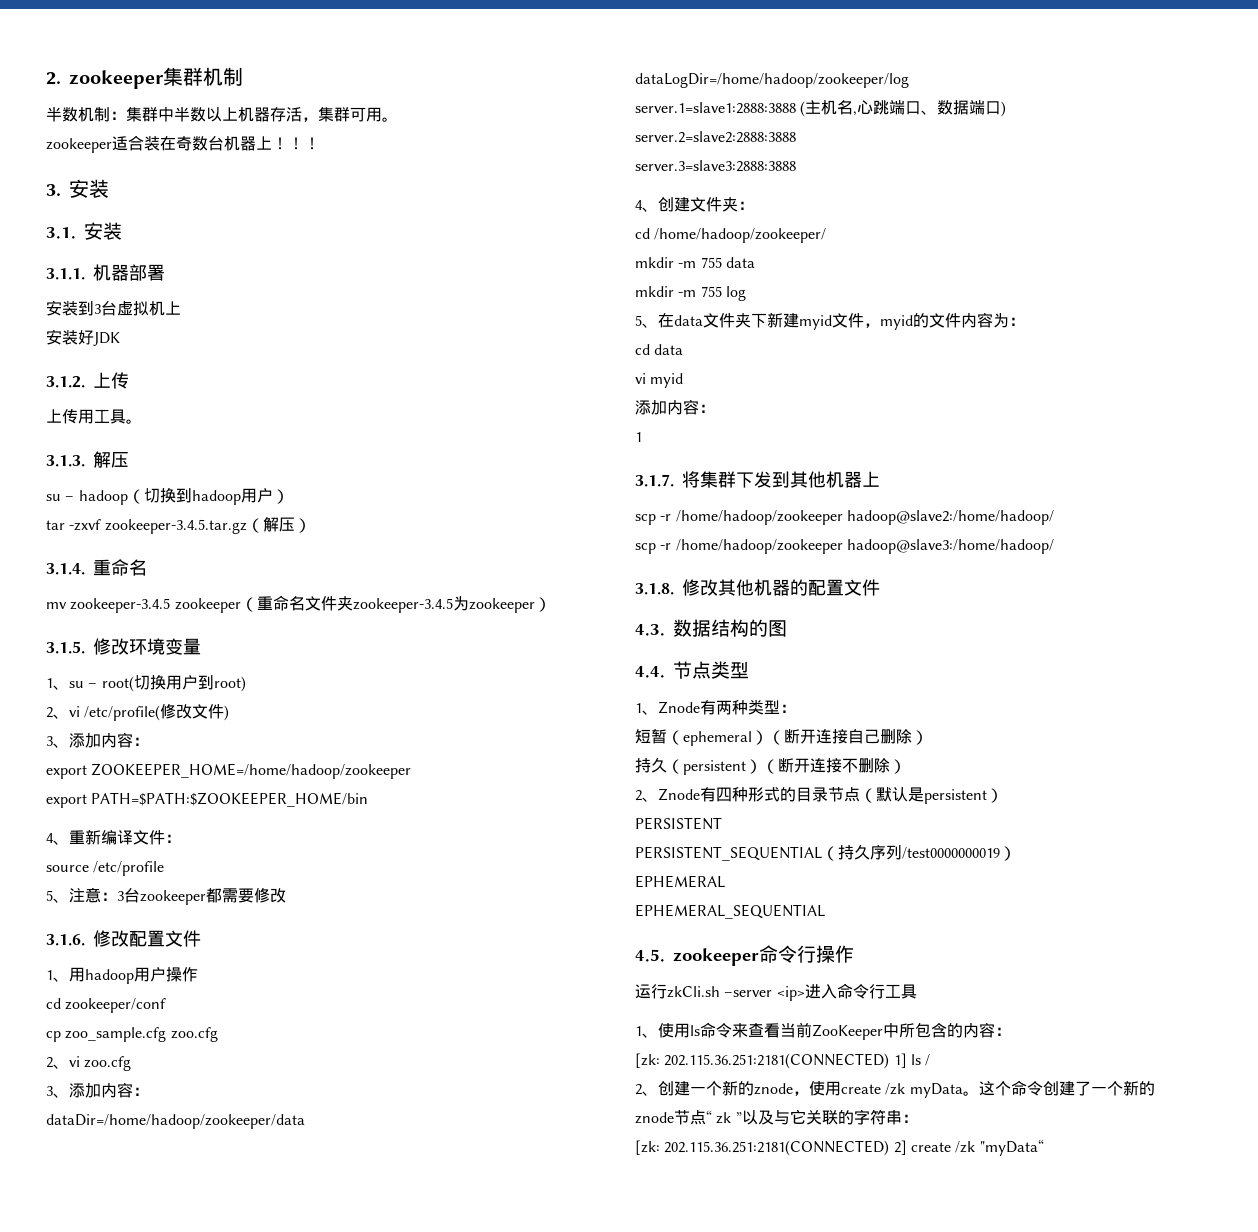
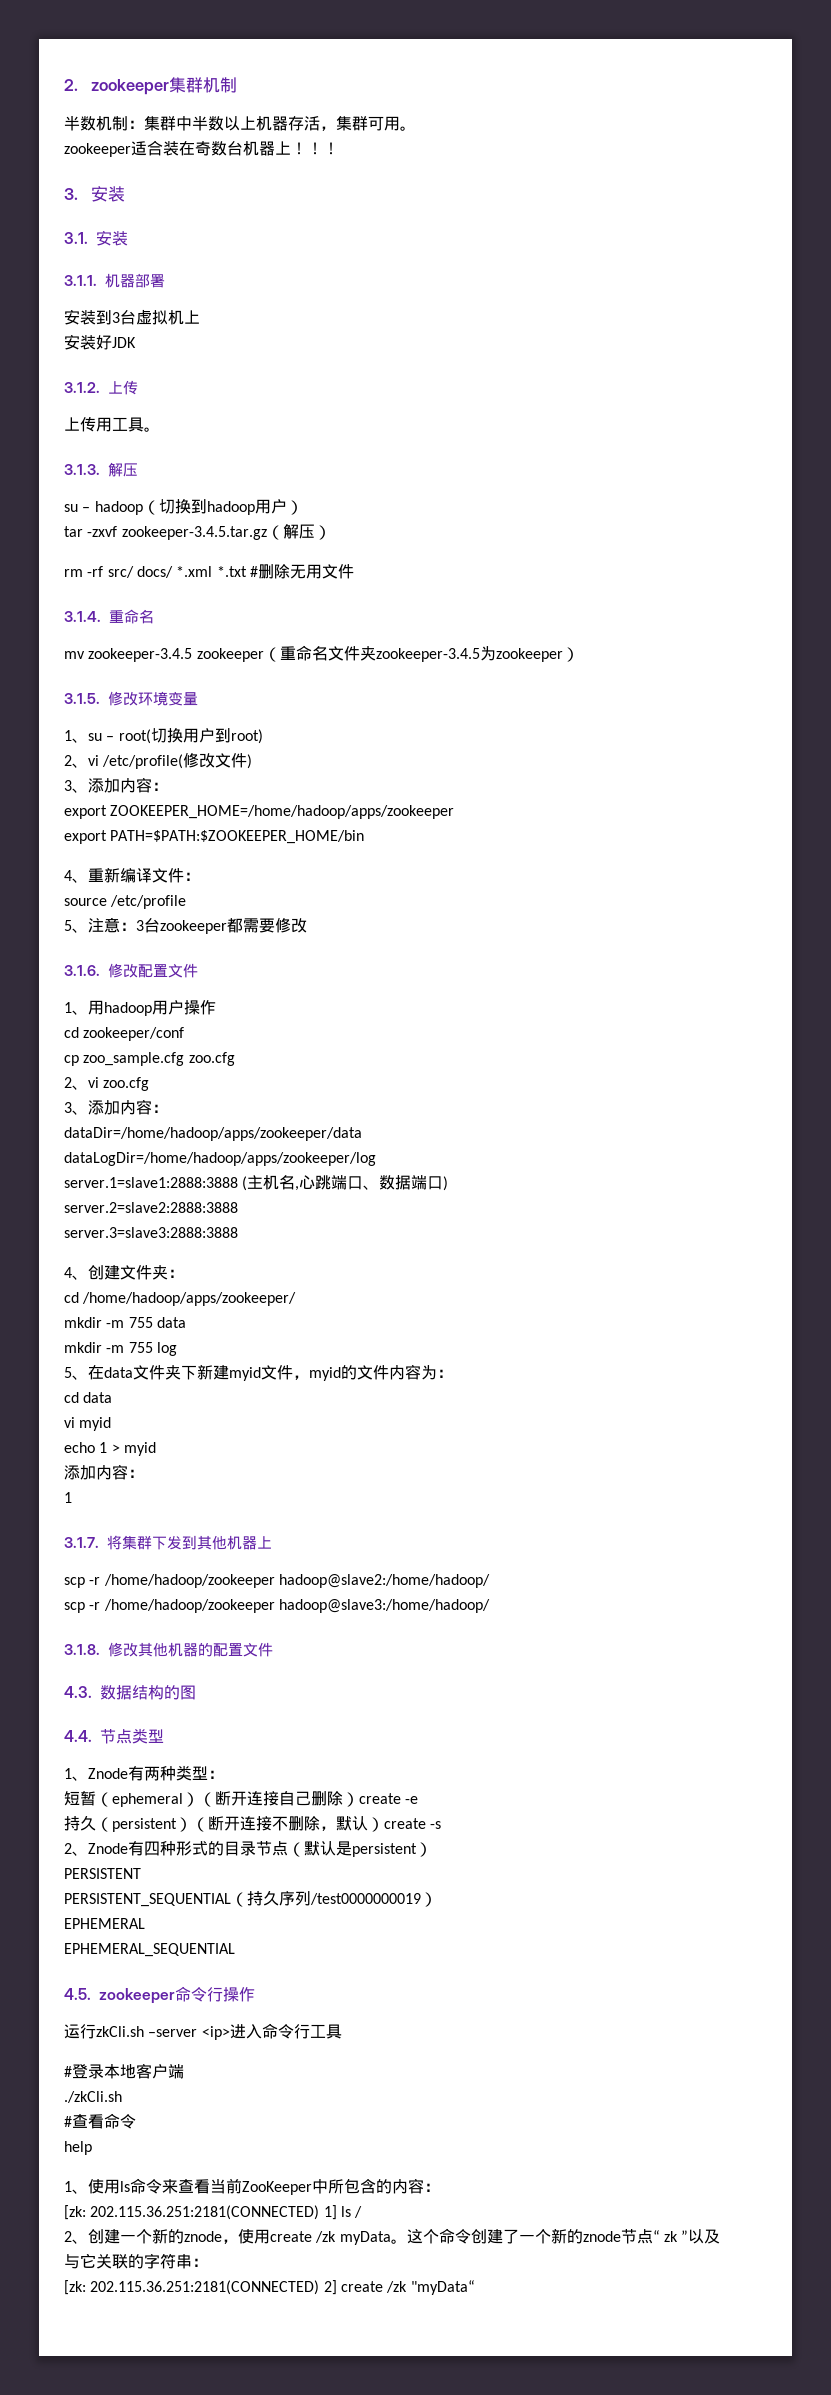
(311, 525) none -> [64,564,354,579] // rm -rf src/ docs/ *.xml *.txt #删除无用文件
[91,763,412,779] ZOOKEEPER_HOME=/home/hadoop/zookeeper -> [110,805,455,819] ZOOKEEPER_HOME=/home/hadoop/apps/zookeeper
[46,1114,305,1129] [635,73,909,88] dataDir=/home/hadoop/zookeeper/data // dataLogDir=/home/hadoop/zookeeper/log -> [64,1127,362,1141] [64,1152,376,1166] dataDir=/home/hadoop/apps/zookeeper/data // dataLogDir=/home/hadoop/apps/zookeeper/log
[654,228,827,243] /home/hadoop/zookeeper/ -> [82,1292,297,1306] /home/hadoop/apps/zookeeper/
(684, 380) none -> [64,1442,156,1456] // echo 1 > myid
(928, 737) none -> [359,1793,419,1804] create -e
[890,759,906,774] ） -> [320,1816,442,1832] ，默认）create -s
(917, 991) none -> [64,2063,184,2079] [64,2091,122,2103] [64,2113,136,2129] [64,2141,92,2155] // #登录本地客户端 // ./zkCli.sh // #查看命令 // help

